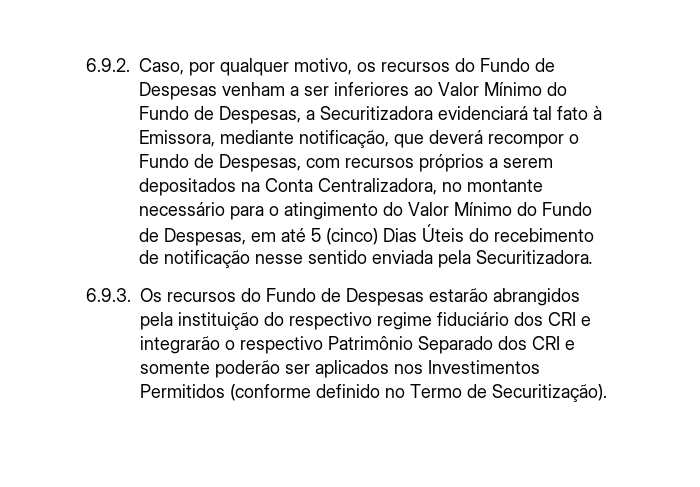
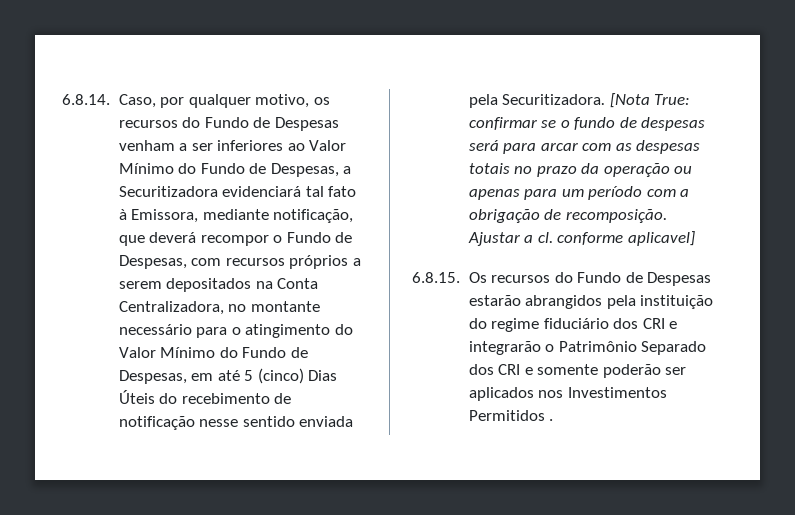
[86,58,130,72] 6.9.2. -> [62,94,110,105] 6.8.14.
[86,288,131,302] // 6.9.3. -> [609,93,691,108] [468,117,706,131] [468,140,701,154] [468,163,693,177] [468,186,690,200] [468,209,667,223] [467,231,695,246] [412,272,460,283] [Nota True: confirmar se o fundo de despesas será para arcar com as despesas totais no prazo da operação ou apenas para um período com a obrigação de recomposição. Ajustar a cl. conforme aplicavel] // 6.8.15.
[289,312,372,330] respectivo -> (487, 323) none
[240,336,323,354] respectivo -> (555, 348) none
[230,384,607,402] (conforme definido no Termo de Securitização). -> [549,419,554,421] .

